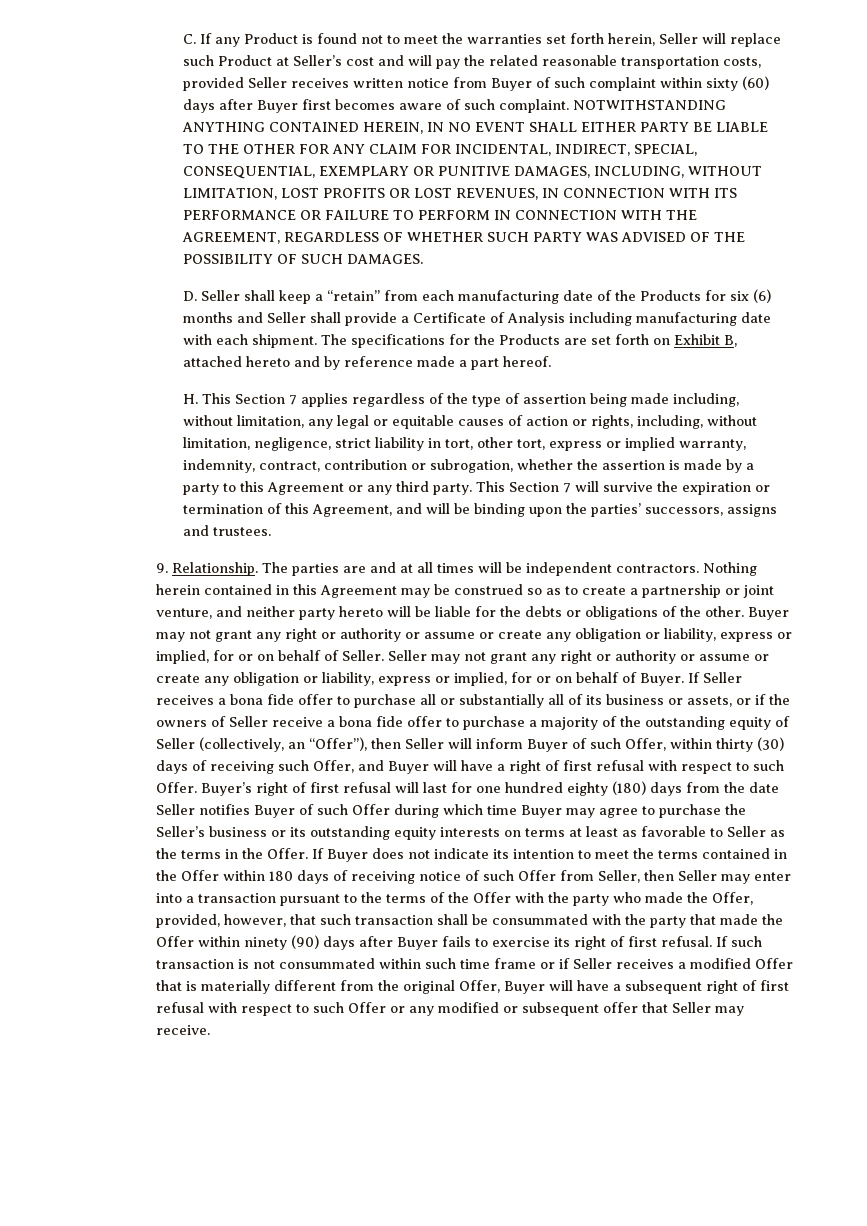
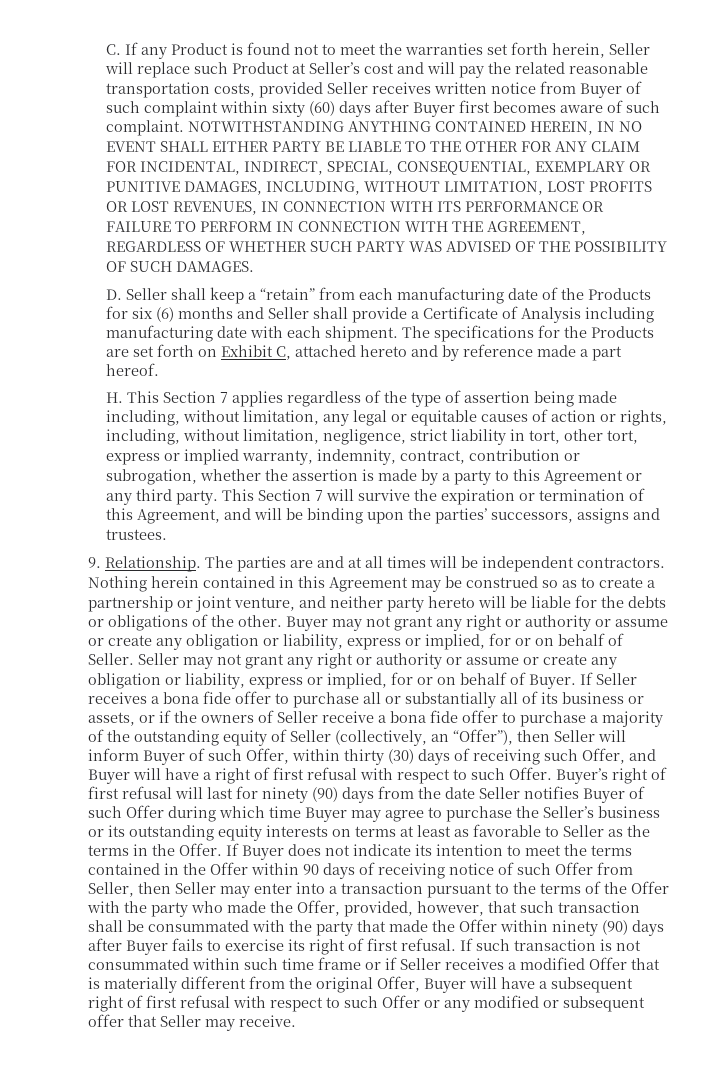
[724,335,738,347] B, -> [276,346,292,360] C,
[475,781,646,796] one hundred eighty (180) -> [261,787,338,803] ninety (90)
[268,871,293,881] 180 -> [302,864,319,875] 90

